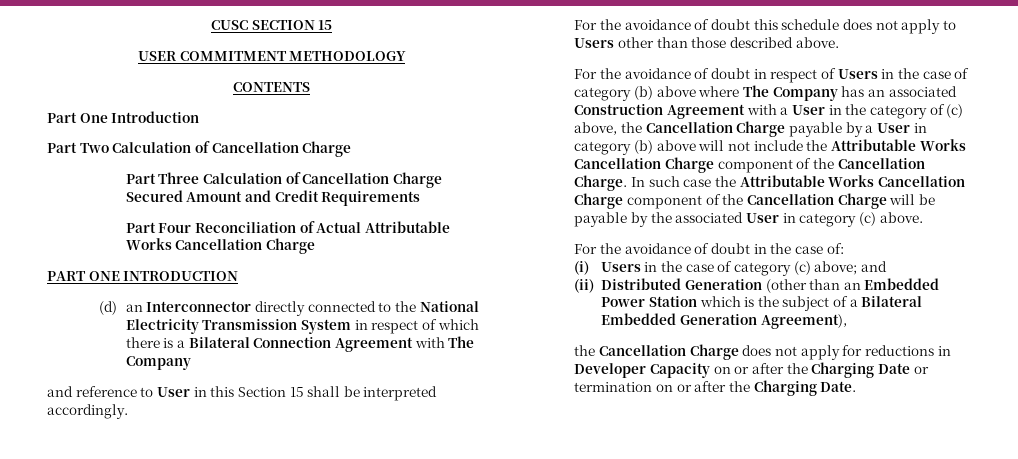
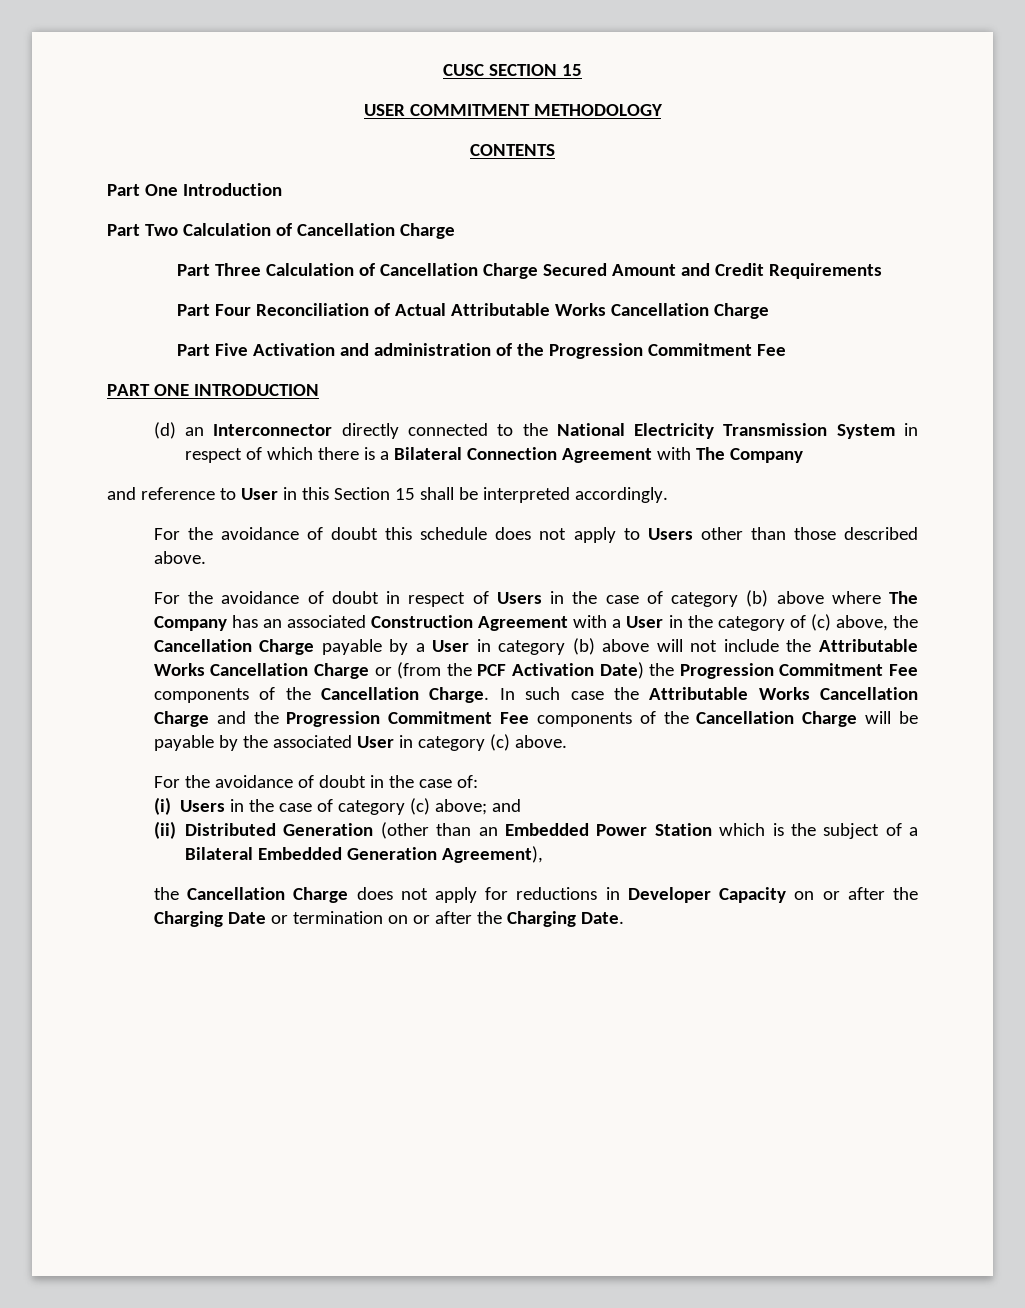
(315, 246) none -> [177,343,787,359] // Part Five Activation and administration of the Progression Commitment Fee
[717,159,793,173] component -> [374,662,919,679] [153,688,249,703] or (from the PCF Activation Date) the Progression Commitment Fee components
[627,195,703,209] component -> [216,711,632,727] and the Progression Commitment Fee components

